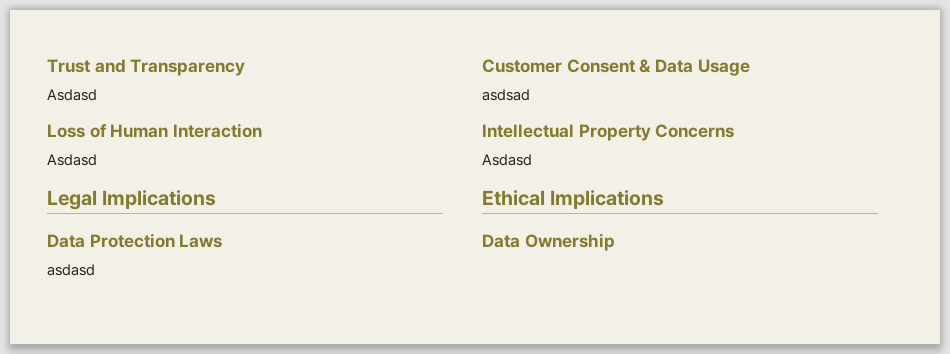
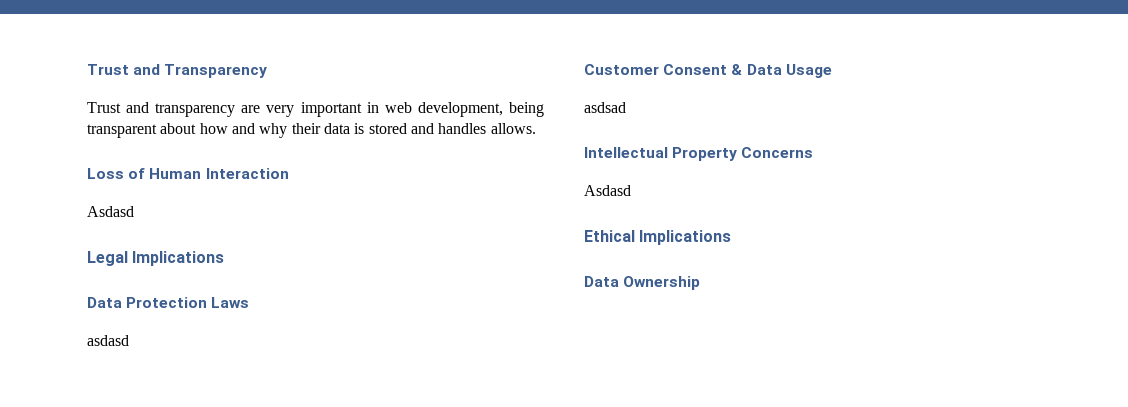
[47,89,97,101] Asdasd -> [87,102,544,117] [87,123,536,138] Trust and transparency are very important in web development, being transparent about how and why their data is stored and handles allows.

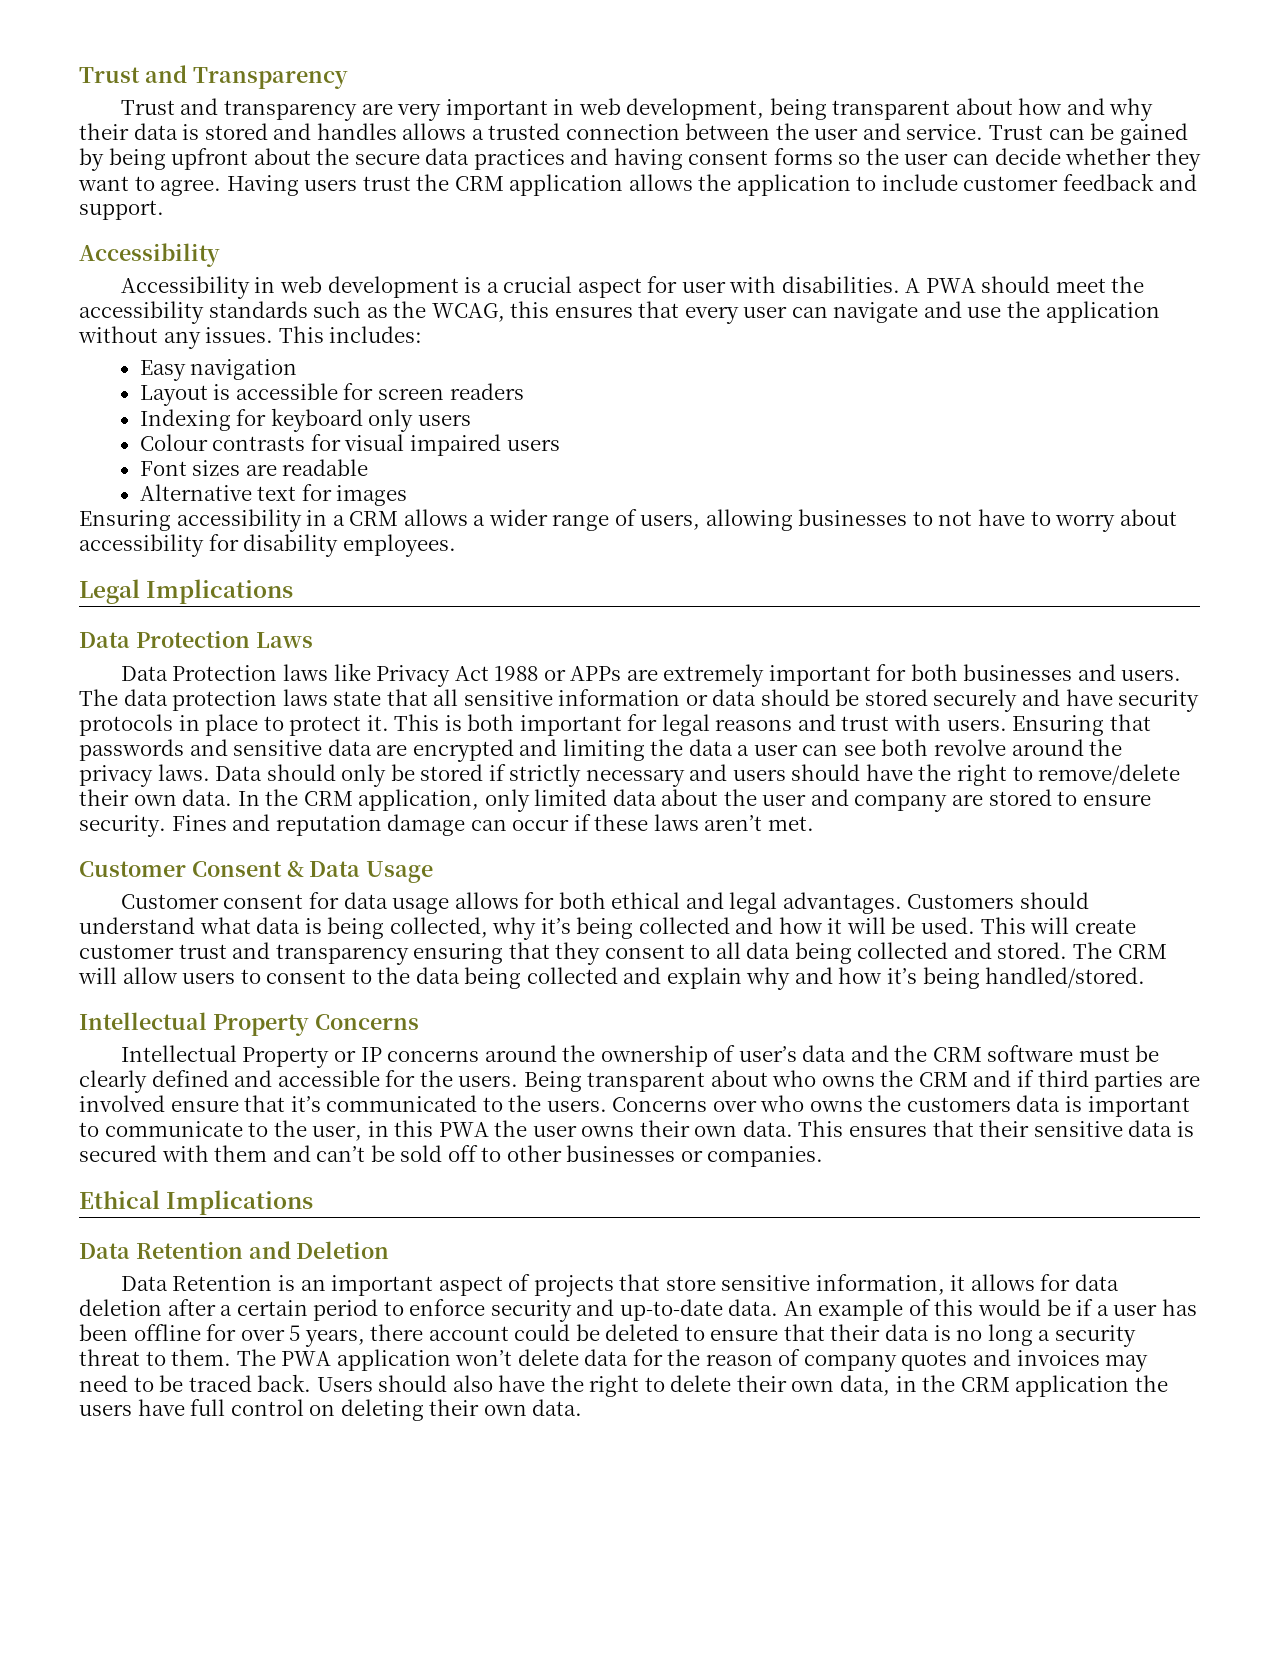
[490,123,536,134] [87,168,289,179] [87,206,134,217] allows. // Loss of Human Interaction // Asdasd -> [402,123,1188,145] [79,148,1201,171] [78,173,1197,196] [79,200,164,220] [79,243,220,267] [120,276,1145,299] [79,301,1160,324] [78,326,423,349] [139,359,298,381] [139,383,524,406] [139,408,471,432] [139,434,560,456] [139,459,369,476] [139,484,408,506] [79,509,1177,532] [79,534,456,557] allows a trusted connection between the user and service. Trust can be gained by being upfront about the secure data practices and having consent forms so the user can decide whether they want to agree. Having users trust the CRM application allows the application to include customer feedback and support. // Accessibility // Accessibility in web development is a crucial aspect for user with disabilities. A PWA should meet the accessibility standards such as the WCAG, this ensures that every user can navigate and use the application without any issues. This includes: // Easy navigation // Layout is accessible for screen readers // Indexing for keyboard only users // Colour contrasts for visual impaired users // Font sizes are readable // Alternative text for images // Ensuring accessibility in a CRM allows a wider range of users, allowing businesses to not have to worry about accessibility for disability employees.
[87,335,129,346] asdasd -> [120,663,1182,687] [79,689,1200,712] [79,714,1151,736] [79,739,1123,762] [79,764,1181,787] [79,789,1151,812] [79,814,814,837] Data Protection laws like Privacy Act 1988 or APPs are extremely important for both businesses and users. The data protection laws state that all sensitive information or data should be stored securely and have security protocols in place to protect it. This is both important for legal reasons and trust with users. Ensuring that passwords and sensitive data are encrypted and limiting the data a user can see both revolve around the privacy laws. Data should only be stored if strictly necessary and users should have the right to remove/delete their own data. In the CRM application, only limited data about the user and company are stored to ensure security. Fines and reputation damage can occur if these laws aren’t met.
[584,102,626,113] [584,147,814,161] [584,185,631,196] [584,230,732,245] [584,276,701,290] asdsad // Intellectual Property Concerns // Asdasd // Ethical Implications // Data Ownership -> [120,892,1089,914] [79,917,1136,940] [79,942,1167,965] [78,967,1146,990] [79,1012,419,1036] [120,1045,1160,1068] [79,1070,1200,1093] [79,1095,1190,1117] [79,1120,1194,1141] [79,1145,824,1167] [79,1190,314,1215] [79,1241,390,1259] [120,1274,1119,1297] [79,1299,1197,1322] [79,1324,1136,1347] [79,1349,1149,1372] [79,1374,1168,1397] [79,1399,583,1421] Customer consent for data usage allows for both ethical and legal advantages. Customers should understand what data is being collected, why it’s being collected and how it will be used. This will create customer trust and transparency ensuring that they consent to all data being collected and stored. The CRM will allow users to consent to the data being collected and explain why and how it’s being handled/stored. // Intellectual Property Concerns // Intellectual Property or IP concerns around the ownership of user’s data and the CRM software must be clearly defined and accessible for the users. Being transparent about who owns the CRM and if third parties are involved ensure that it’s communicated to the users. Concerns over who owns the customers data is important to communicate to the user, in this PWA the user owns their own data. This ensures that their sensitive data is secured with them and can’t be sold off to other businesses or companies. // Ethical Implications // Data Retention and Deletion // Data Retention is an important aspect of projects that store sensitive information, it allows for data deletion after a certain period to enforce security and up-to-date data. An example of this would be if a user has been offline for over 5 years, there account could be deleted to ensure that their data is no long a security threat to them. The PWA application won’t delete data for the reason of company quotes and invoices may need to be traced back. Users should also have the right to delete their own data, in the CRM application the users have full control on deleting their own data.

